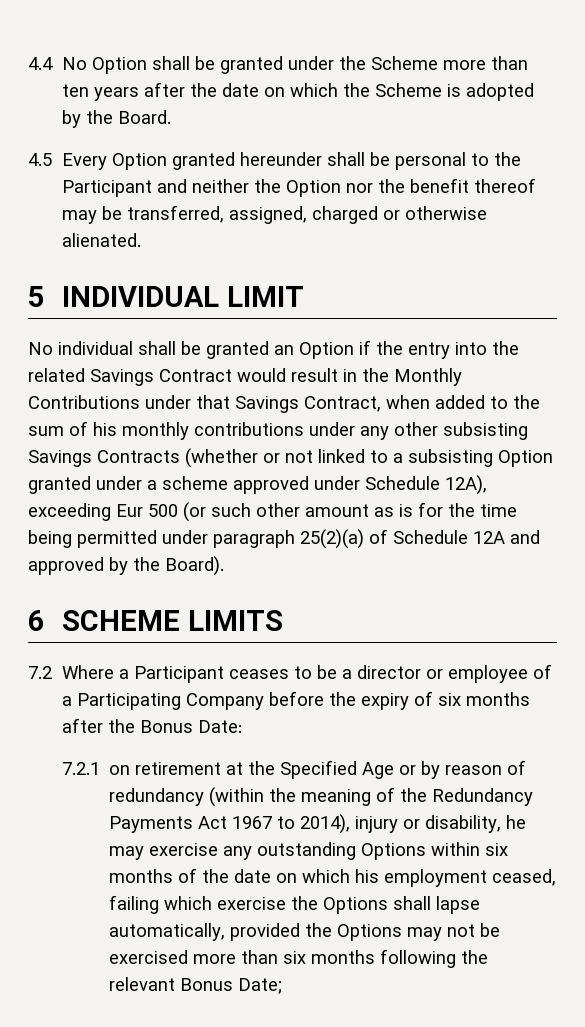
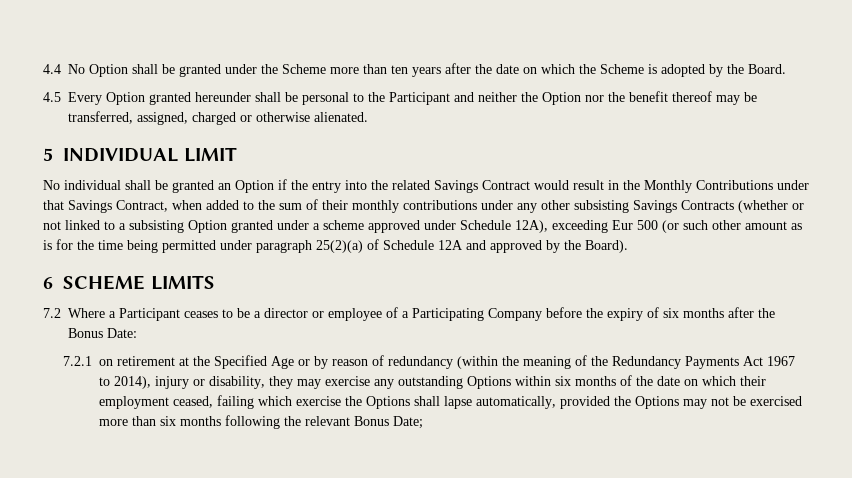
[93,422,117,436] his -> [322,200,348,210] their
[506,815,527,829] he -> [269,376,294,389] they
[355,869,380,883] his -> [740,376,767,386] their

